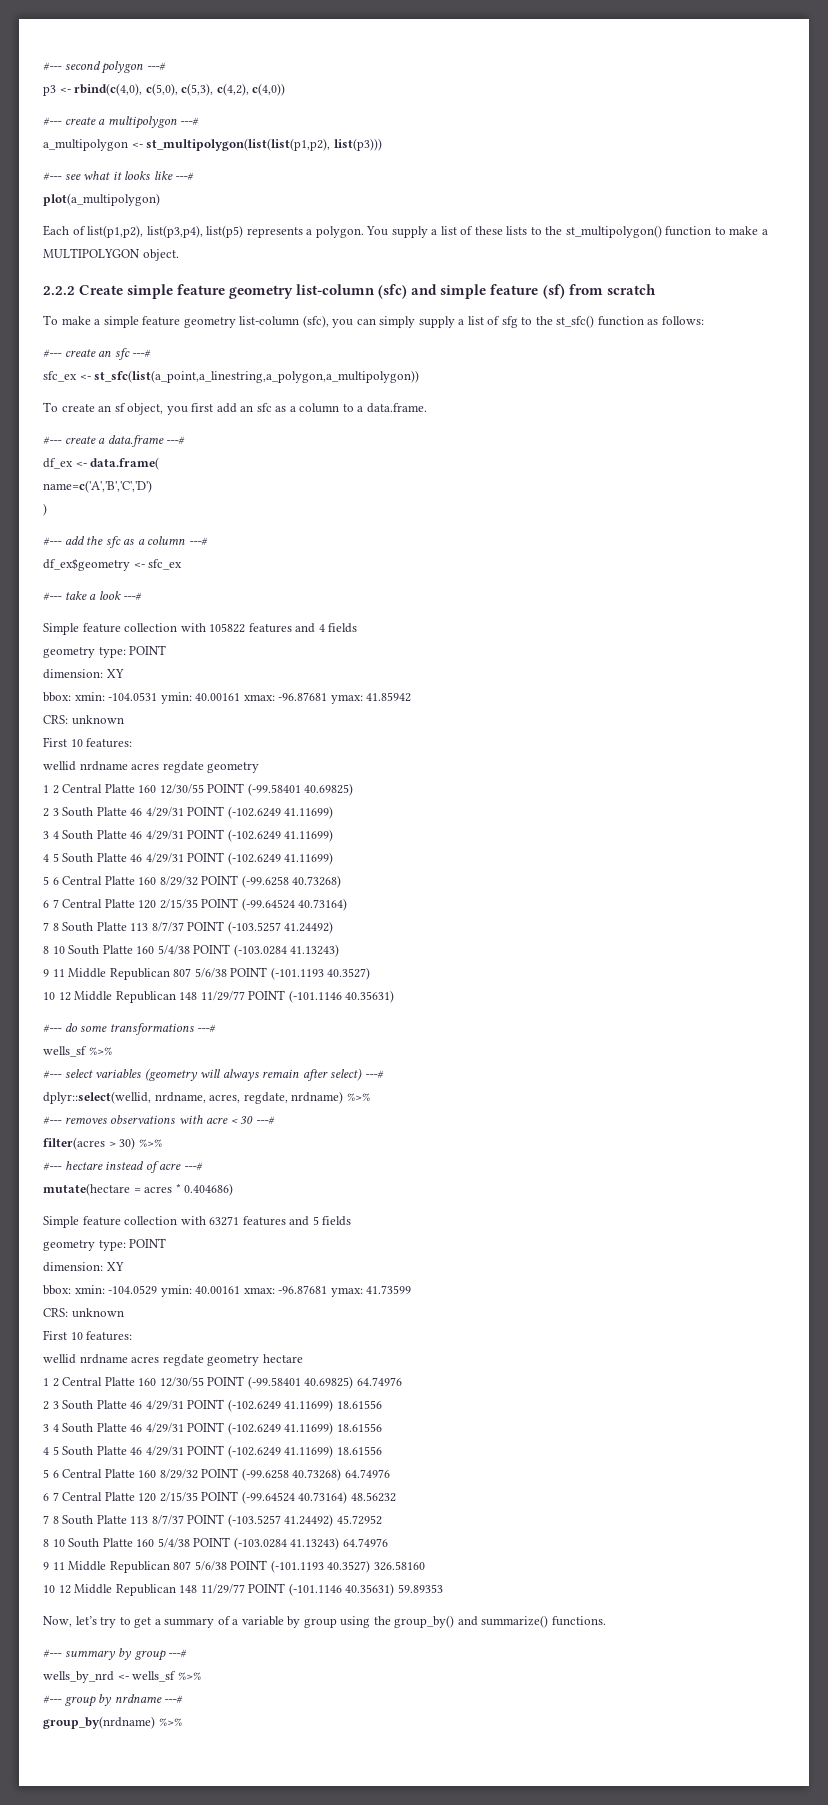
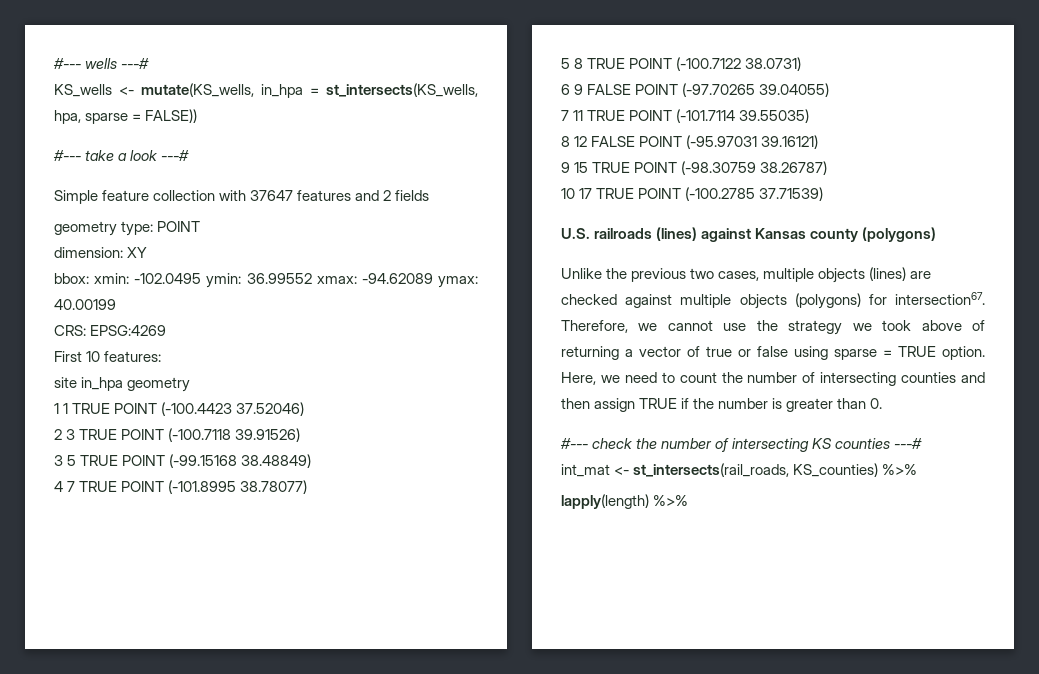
[43,61,166,74] [43,83,286,96] [43,116,200,129] [43,138,382,151] [43,171,195,180] [43,193,160,206] [43,225,768,238] [43,248,179,261] [43,284,656,299] [43,315,704,328] [43,348,152,360] [43,370,420,383] [43,402,427,415] [43,435,186,447] [43,457,160,470] [43,480,152,493] [43,503,47,516] [43,536,208,548] [43,558,183,571] #--- second polygon ---# // p3 <- rbind(c(4,0), c(5,0), c(5,3), c(4,2), c(4,0)) // #--- create a multipolygon ---# // a_multipolygon <- st_multipolygon(list(list(p1,p2), list(p3))) // #--- see what it looks like ---# // plot(a_multipolygon) // Each of list(p1,p2), list(p3,p4), list(p5) represents a polygon. You supply a list of these lists to the st_multipolygon() function to make a MULTIPOLYGON object. // 2.2.2 Create simple feature geometry list-column (sfc) and simple feature (sf) from scratch // To make a simple feature geometry list-column (sfc), you can simply supply a list of sfg to the st_sfc() function as follows: // #--- create an sfc ---# // sfc_ex <- st_sfc(list(a_point,a_linestring,a_polygon,a_multipolygon)) // To create an sf object, you first add an sfc as a column to a data.frame. // #--- create a data.frame ---# // df_ex <- data.frame( // name=c('A','B','C','D') // ) // #--- add the sfc as a column ---# // df_ex$geometry <- sfc_ex -> [53,58,150,69] [54,83,478,98] [54,109,198,124] #--- wells ---# // KS_wells <- mutate(KS_wells, in_hpa = st_intersects(KS_wells, hpa, sparse = FALSE))
[209,623,358,633] [43,645,167,658] [43,669,124,679] [43,692,412,704] [43,715,124,725] [43,737,133,748] [43,761,260,773] [43,783,354,796] [43,806,334,819] [43,829,334,842] [43,852,334,865] [43,875,342,888] [43,898,348,911] [43,921,334,934] [43,944,340,957] [43,967,371,980] [43,990,395,1003] [43,1023,217,1035] [43,1046,112,1057] [43,1068,384,1081] [43,1091,370,1104] [43,1115,275,1124] [43,1137,162,1150] [43,1161,203,1173] [43,1183,234,1196] [43,1216,352,1228] [43,1238,167,1251] [43,1262,124,1272] [43,1285,412,1297] [43,1308,124,1318] [43,1330,133,1341] [43,1354,303,1366] [43,1376,402,1389] [43,1399,382,1412] [43,1422,382,1435] [43,1445,382,1458] [43,1468,390,1481] [43,1491,396,1504] [43,1514,382,1527] [43,1537,388,1550] [43,1560,425,1573] [43,1583,443,1596] [43,1615,606,1628] [43,1648,188,1661] [43,1671,201,1683] [43,1694,184,1707] [43,1716,155,1729] 105822 features and 4 fields // geometry type: POINT // dimension: XY // bbox: xmin: -104.0531 ymin: 40.00161 xmax: -96.87681 ymax: 41.85942 // CRS: unknown // First 10 features: // wellid nrdname acres regdate geometry // 1 2 Central Platte 160 12/30/55 POINT (-99.58401 40.69825) // 2 3 South Platte 46 4/29/31 POINT (-102.6249 41.11699) // 3 4 South Platte 46 4/29/31 POINT (-102.6249 41.11699) // 4 5 South Platte 46 4/29/31 POINT (-102.6249 41.11699) // 5 6 Central Platte 160 8/29/32 POINT (-99.6258 40.73268) // 6 7 Central Platte 120 2/15/35 POINT (-99.64524 40.73164) // 7 8 South Platte 113 8/7/37 POINT (-103.5257 41.24492) // 8 10 South Platte 160 5/4/38 POINT (-103.0284 41.13243) // 9 11 Middle Republican 807 5/6/38 POINT (-101.1193 40.3527) // 10 12 Middle Republican 148 11/29/77 POINT (-101.1146 40.35631) // #--- do some transformations ---# // wells_sf %>% // #--- select variables (geometry will always remain after select) ---# // dplyr::select(wellid, nrdname, acres, regdate, nrdname) %>% // #--- removes observations with acre < 30 ---# // filter(acres > 30) %>% // #--- hectare instead of acre ---# // mutate(hectare = acres * 0.404686) // Simple feature collection with 63271 features and 5 fields // geometry type: POINT // dimension: XY // bbox: xmin: -104.0529 ymin: 40.00161 xmax: -96.87681 ymax: 41.73599 // CRS: unknown // First 10 features: // wellid nrdname acres regdate geometry hectare // 1 2 Central Platte 160 12/30/55 POINT (-99.58401 40.69825) 64.74976 // 2 3 South Platte 46 4/29/31 POINT (-102.6249 41.11699) 18.61556 // 3 4 South Platte 46 4/29/31 POINT (-102.6249 41.11699) 18.61556 // 4 5 South Platte 46 4/29/31 POINT (-102.6249 41.11699) 18.61556 // 5 6 Central Platte 160 8/29/32 POINT (-99.6258 40.73268) 64.74976 // 6 7 Central Platte 120 2/15/35 POINT (-99.64524 40.73164) 48.56232 // 7 8 South Platte 113 8/7/37 POINT (-103.5257 41.24492) 45.72952 // 8 10 South Platte 160 5/4/38 POINT (-103.0284 41.13243) 64.74976 // 9 11 Middle Republican 807 5/6/38 POINT (-101.1193 40.3527) 326.58160 // 10 12 Middle Republican 148 11/29/77 POINT (-101.1146 40.35631) 59.89353 // Now, let’s try to get a summary of a variable by group using the group_by() and summarize() functions. // #--- summary by group ---# // wells_by_nrd <- wells_sf %>% // #--- group by nrdname ---# // group_by(nrdname) -> [250,190,430,201] [54,221,201,236] [54,247,148,258] [54,273,479,288] [54,299,116,310] [54,325,167,336] [54,351,162,362] [54,377,191,392] [54,402,305,416] [54,428,301,442] [54,454,312,468] [54,480,308,494] [561,57,802,71] [561,83,830,97] [561,109,810,123] [561,135,819,149] [561,161,828,175] [561,187,824,201] [561,227,937,242] [561,267,932,283] [561,292,985,309] [561,320,986,335] [561,346,985,360] [561,372,985,386] [561,398,883,412] [560,438,923,452] [561,463,918,477] [561,494,649,509] 37647 features and 2 fields // geometry type: POINT // dimension: XY // bbox: xmin: -102.0495 ymin: 36.99552 xmax: -94.62089 ymax: 40.00199 // CRS: EPSG:4269 // First 10 features: // site in_hpa geometry // 1 1 TRUE POINT (-100.4423 37.52046) // 2 3 TRUE POINT (-100.7118 39.91526) // 3 5 TRUE POINT (-99.15168 38.48849) // 4 7 TRUE POINT (-101.8995 38.78077) // 5 8 TRUE POINT (-100.7122 38.0731) // 6 9 FALSE POINT (-97.70265 39.04055) // 7 11 TRUE POINT (-101.7114 39.55035) // 8 12 FALSE POINT (-95.97031 39.16121) // 9 15 TRUE POINT (-98.30759 38.26787) // 10 17 TRUE POINT (-100.2785 37.71539) // U.S. railroads (lines) against Kansas county (polygons) // Unlike the previous two cases, multiple objects (lines) are checked against multiple objects (polygons) for intersection67. Therefore, we cannot use the strategy we took above of returning a vector of true or false using sparse = TRUE option. Here, we need to count the number of intersecting counties and then assign TRUE if the number is greater than 0. // #--- check the number of intersecting KS counties ---# // int_mat <- st_intersects(rail_roads, KS_counties) %>% // lapply(length)

